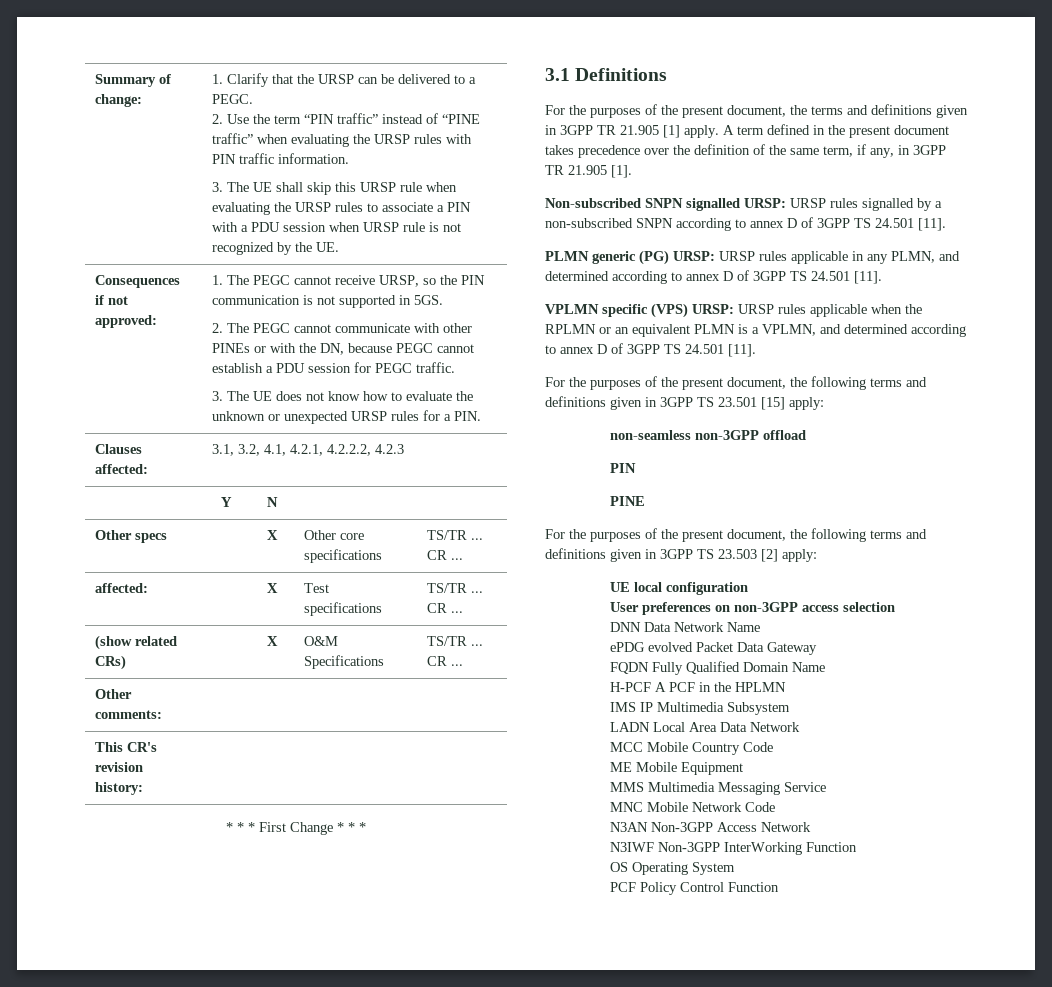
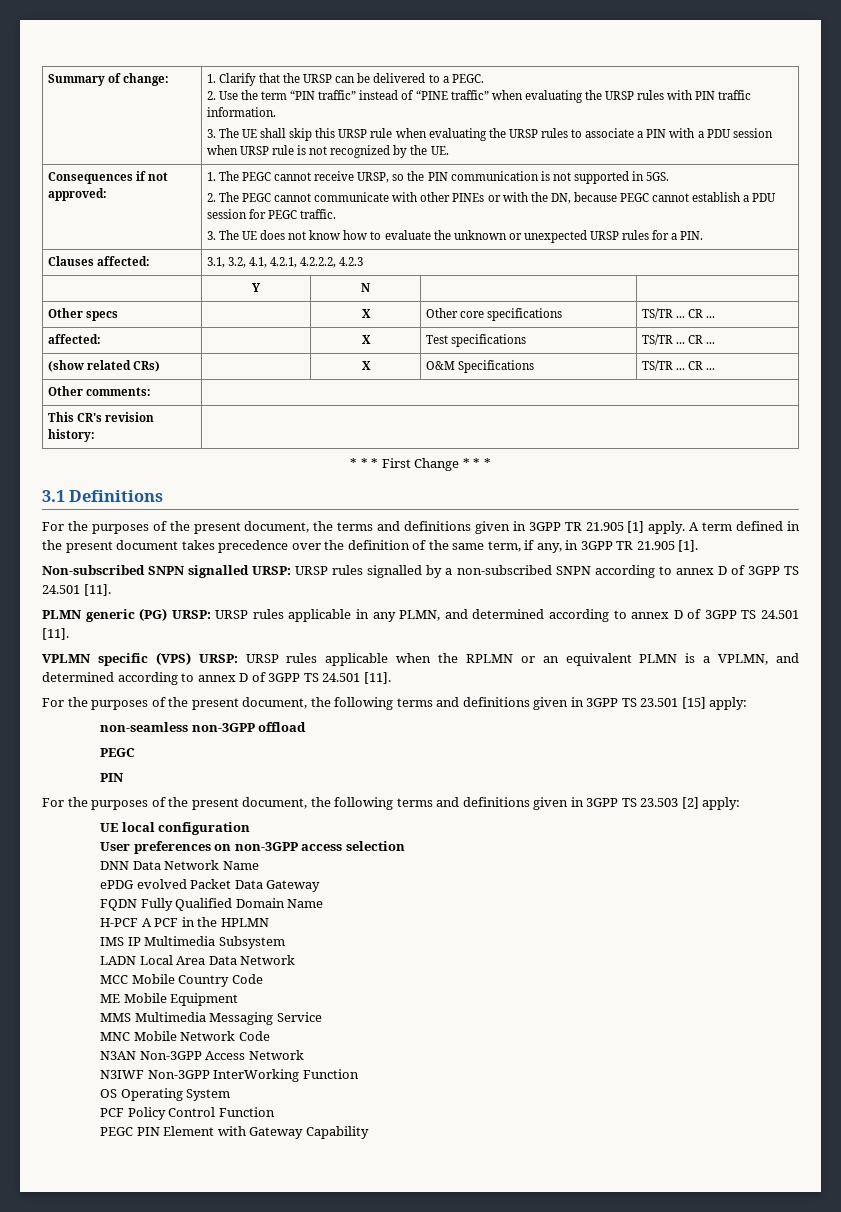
[610,463,637,473] [610,496,646,506] // PIN // PINE -> [100,748,136,757] [100,773,125,782] // PEGC // PIN
(780, 887) none -> [100,1126,369,1139] // PEGC PIN Element with Gateway Capability

